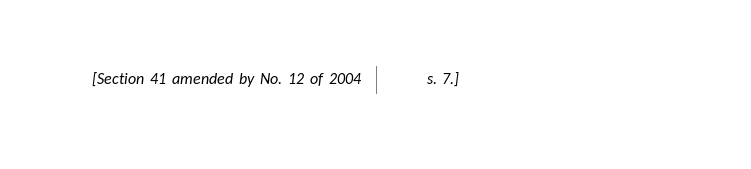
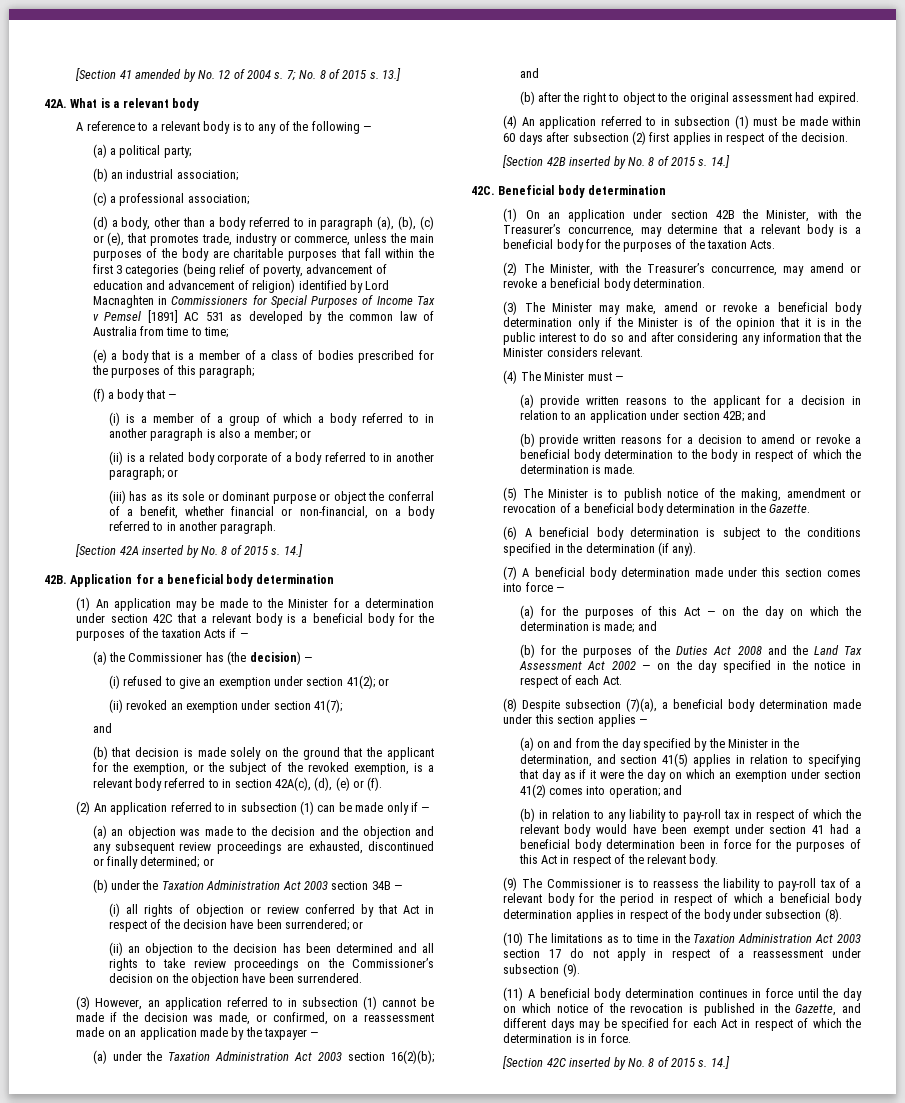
[441,72,459,87] 7.] -> [286,68,402,81] [44,98,199,111] [76,121,371,134] [92,144,191,158] [92,168,238,182] [92,192,249,206] [92,216,434,230] [92,232,434,246] [92,248,434,261] [92,263,387,277] [92,279,390,293] [92,295,435,308] [92,310,434,324] [92,326,229,338] [92,349,434,363] [91,365,255,378] [92,388,177,402] [108,412,435,426] [108,428,312,441] [108,451,434,465] [108,467,179,480] [108,490,435,504] [108,506,435,519] [108,521,277,534] [75,544,303,558] [44,574,335,587] [76,597,435,611] [76,613,435,626] [76,628,248,641] [92,651,312,665] [108,675,390,689] [108,699,343,713] [92,723,112,733] [92,746,434,760] [92,762,434,775] [92,777,383,791] [76,801,430,815] [92,825,434,839] [92,841,434,854] [92,856,214,869] [92,879,403,893] [108,903,435,917] [108,919,364,932] [108,942,434,956] [108,958,434,971] [108,973,363,986] [76,996,435,1010] [76,1012,434,1025] [76,1027,319,1040] [92,1050,434,1064] [519,68,539,78] [519,91,859,105] [503,115,861,129] [503,131,848,145] [502,155,730,169] [471,185,667,198] [503,208,861,222] [503,224,861,237] [503,239,776,252] [503,262,861,276] [503,278,705,291] [503,301,862,315] [503,317,861,330] [503,332,861,345] [503,347,644,357] [503,370,623,384] [519,394,861,408] [519,410,767,423] [519,433,861,447] [519,449,861,462] [519,464,636,474] [503,487,861,501] [503,503,811,516] [503,526,861,540] [503,542,697,556] [503,566,861,580] [503,582,565,592] [519,605,861,619] [519,621,657,633] [519,644,862,658] [518,660,861,673] [519,675,622,688] [503,698,861,712] [503,714,647,727] [519,737,799,751] [519,753,861,767] [518,769,861,782] [519,784,683,798] [519,808,861,822] [519,824,861,837] [519,839,861,852] [518,854,719,867] [503,877,861,891] [503,893,862,906] [503,908,842,922] [503,932,861,946] [503,948,861,961] [503,963,580,977] [503,987,862,1001] [503,1003,861,1016] [503,1018,862,1031] [503,1033,631,1043] [502,1056,730,1070] 7; No. 8 of 2015 s. 13.] // 42A. What is a relevant body // A reference to a relevant body is to any of the following — // (a) a political party; // (b) an industrial association; // (c) a professional association; // (d) a body, other than a body referred to in paragraph (a), (b), (c) or (e), that promotes trade, industry or commerce, unless the main purposes of the body are charitable purposes that fall within the first 3 categories (being relief of poverty, advancement of education and advancement of religion) identified by Lord Macnaghten in Commissioners for Special Purposes of Income Tax v Pemsel [1891] AC 531 as developed by the common law of Australia from time to time; // (e) a body that is a member of a class of bodies prescribed for the purposes of this paragraph; // (f) a body that — // (i) is a member of a group of which a body referred to in another paragraph is also a member; or // (ii) is a related body corporate of a body referred to in another paragraph; or // (iii) has as its sole or dominant purpose or object the conferral of a benefit, whether financial or non-financial, on a body referred to in another paragraph. // [Section 42A inserted by No. 8 of 2015 s. 14.] // 42B. Application for a beneficial body determination // (1) An application may be made to the Minister for a determination under section 42C that a relevant body is a beneficial body for the purposes of the taxation Acts if — // (a) the Commissioner has (the decision) — // (i) refused to give an exemption under section 41(2); or // (ii) revoked an exemption under section 41(7); // and // (b) that decision is made solely on the ground that the applicant for the exemption, or the subject of the revoked exemption, is a relevant body referred to in section 42A(c), (d), (e) or (f). // (2) An application referred to in subsection (1) can be made only if — // (a) an objection was made to the decision and the objection and any subsequent review proceedings are exhausted, discontinued or finally determined; or // (b) under the Taxation Administration Act 2003 section 34B — // (i) all rights of objection or review conferred by that Act in respect of the decision have been surrendered; or // (ii) an objection to the decision has been determined and all rights to take review proceedings on the Commissioner’s decision on the objection have been surrendered. // (3) However, an application referred to in subsection (1) cannot be made if the decision was made, or confirmed, on a reassessment made on an application made by the taxpayer — // (a) under the Taxation Administration Act 2003 section 16(2)(b); and // (b) after the right to object to the original assessment had expired. // (4) An application referred to in subsection (1) must be made within 60 days after subsection (2) first applies in respect of the decision. // [Section 42B inserted by No. 8 of 2015 s. 14.] // 42C. Beneficial body determination // (1) On an application under section 42B the Minister, with the Treasurer’s concurrence, may determine that a relevant body is a beneficial body for the purposes of the taxation Acts. // (2) The Minister, with the Treasurer’s concurrence, may amend or revoke a beneficial body determination. // (3) The Minister may make, amend or revoke a beneficial body determination only if the Minister is of the opinion that it is in the public interest to do so and after considering any information that the Minister considers relevant. // (4) The Minister must — // (a) provide written reasons to the applicant for a decision in relation to an application under section 42B; and // (b) provide written reasons for a decision to amend or revoke a beneficial body determination to the body in respect of which the determination is made. // (5) The Minister is to publish notice of the making, amendment or revocation of a beneficial body determination in the Gazette. // (6) A beneficial body determination is subject to the conditions specified in the determination (if any). // (7) A beneficial body determination made under this section comes into force — // (a) for the purposes of this Act — on the day on which the determination is made; and // (b) for the purposes of the Duties Act 2008 and the Land Tax Assessment Act 2002 — on the day specified in the notice in respect of each Act. // (8) Despite subsection (7)(a), a beneficial body determination made under this section applies — // (a) on and from the day specified by the Minister in the determination, and section 41(5) applies in relation to specifying that day as if it were the day on which an exemption under section 41(2) comes into operation; and // (b) in relation to any liability to pay-roll tax in respect of which the relevant body would have been exempt under section 41 had a beneficial body determination been in force for the purposes of this Act in respect of the relevant body. // (9) The Commissioner is to reassess the liability to pay-roll tax of a relevant body for the period in respect of which a beneficial body determination applies in respect of the body under subsection (8). // (10) The limitations as to time in the Taxation Administration Act 2003 section 17 do not apply in respect of a reassessment under subsection (9). // (11) A beneficial body determination continues in force until the day on which notice of the revocation is published in the Gazette, and different days may be specified for each Act in respect of which the determination is in force. // [Section 42C inserted by No. 8 of 2015 s. 14.]

